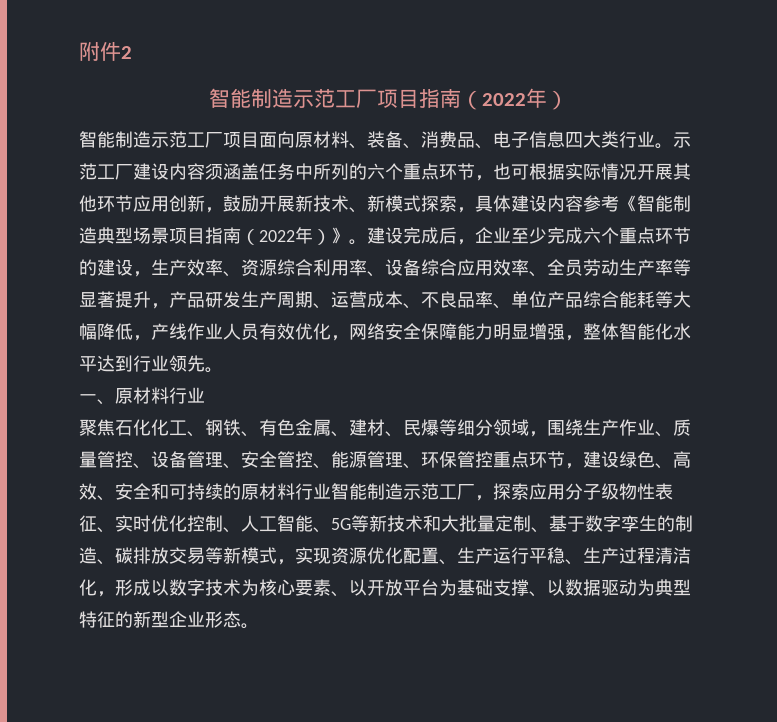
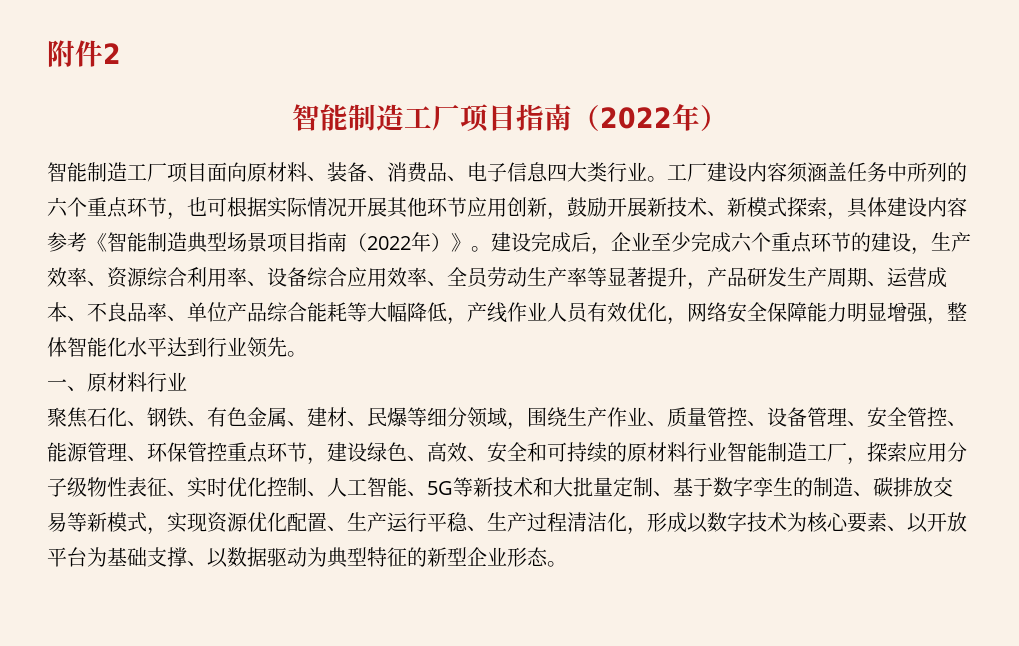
[293,89,335,108] 示范 -> (404, 117) none
[151,131,187,148] 示范 -> (127, 172) none
[673,132,691,148] [79,163,97,180] 示范 -> (667, 179) none
[151,419,187,436] 化工 -> (127, 417) none
[403,483,439,500] 示范 -> (807, 452) none

